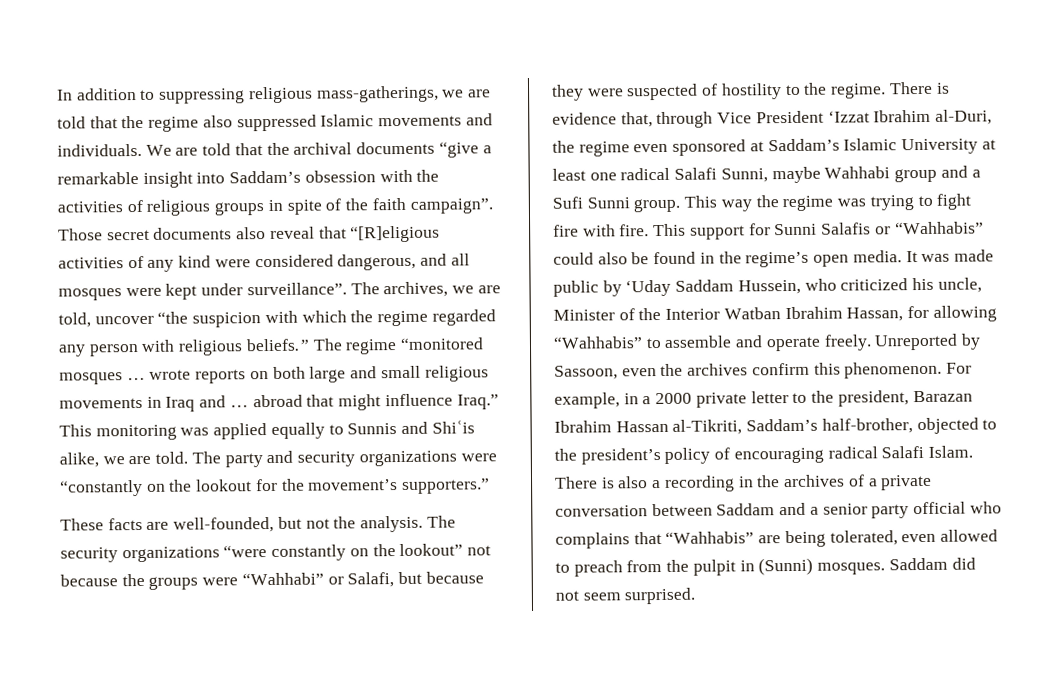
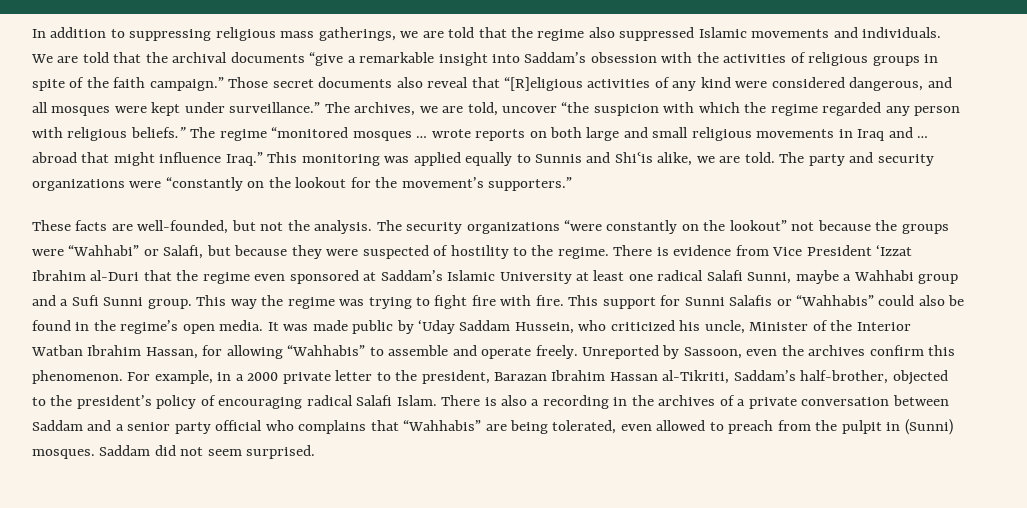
[315,85,439,103] mass-gatherings, -> [280,27,396,41] mass gatherings,
[409,198,493,214] campaign”. -> [149,77,224,91] campaign.”
[246,282,347,296] surveillance”. -> [229,102,321,113] surveillance.”
[620,111,714,129] that, through -> [735,245,769,256] from
[935,109,993,125] al-Duri, -> [90,270,172,281] al-Duri that
(821, 175) none -> [843,274,852,281] a

